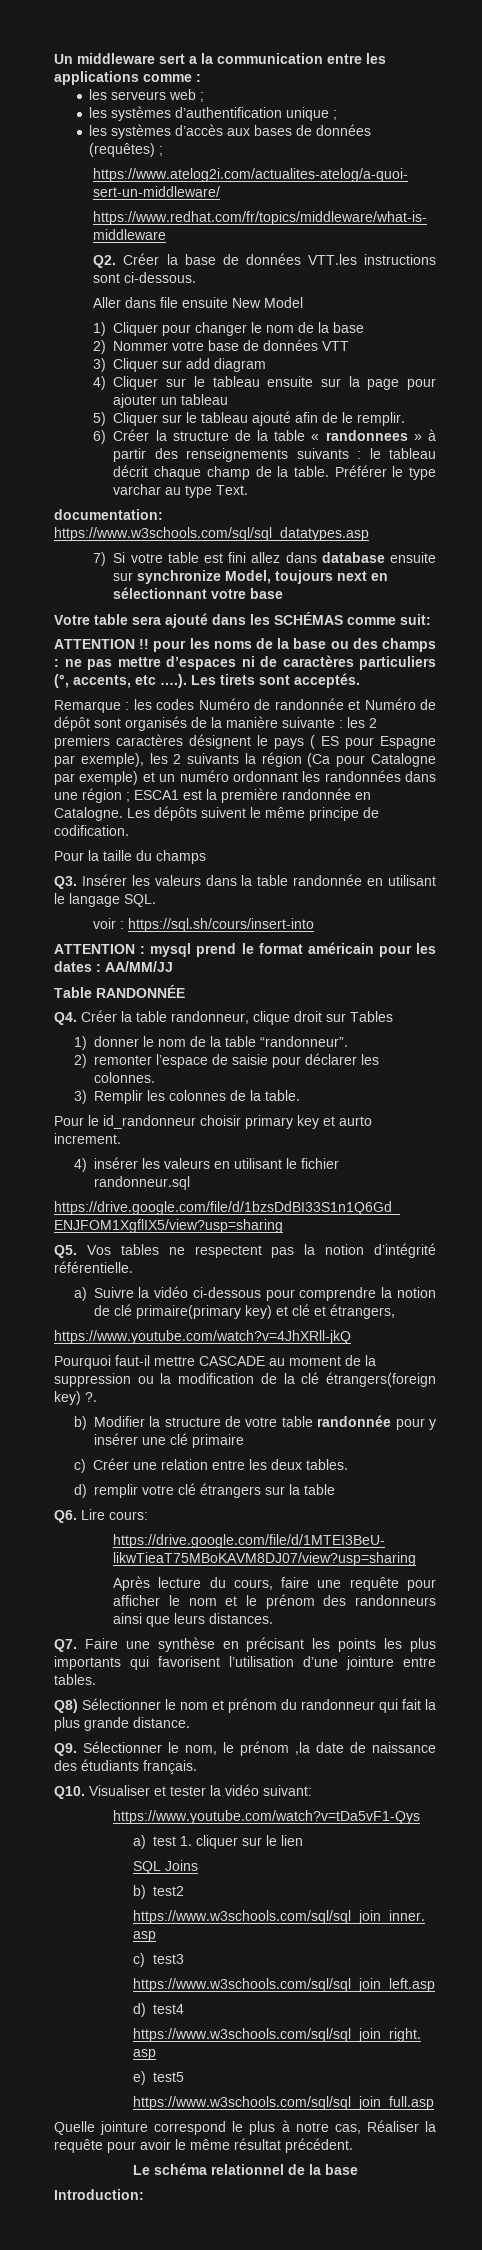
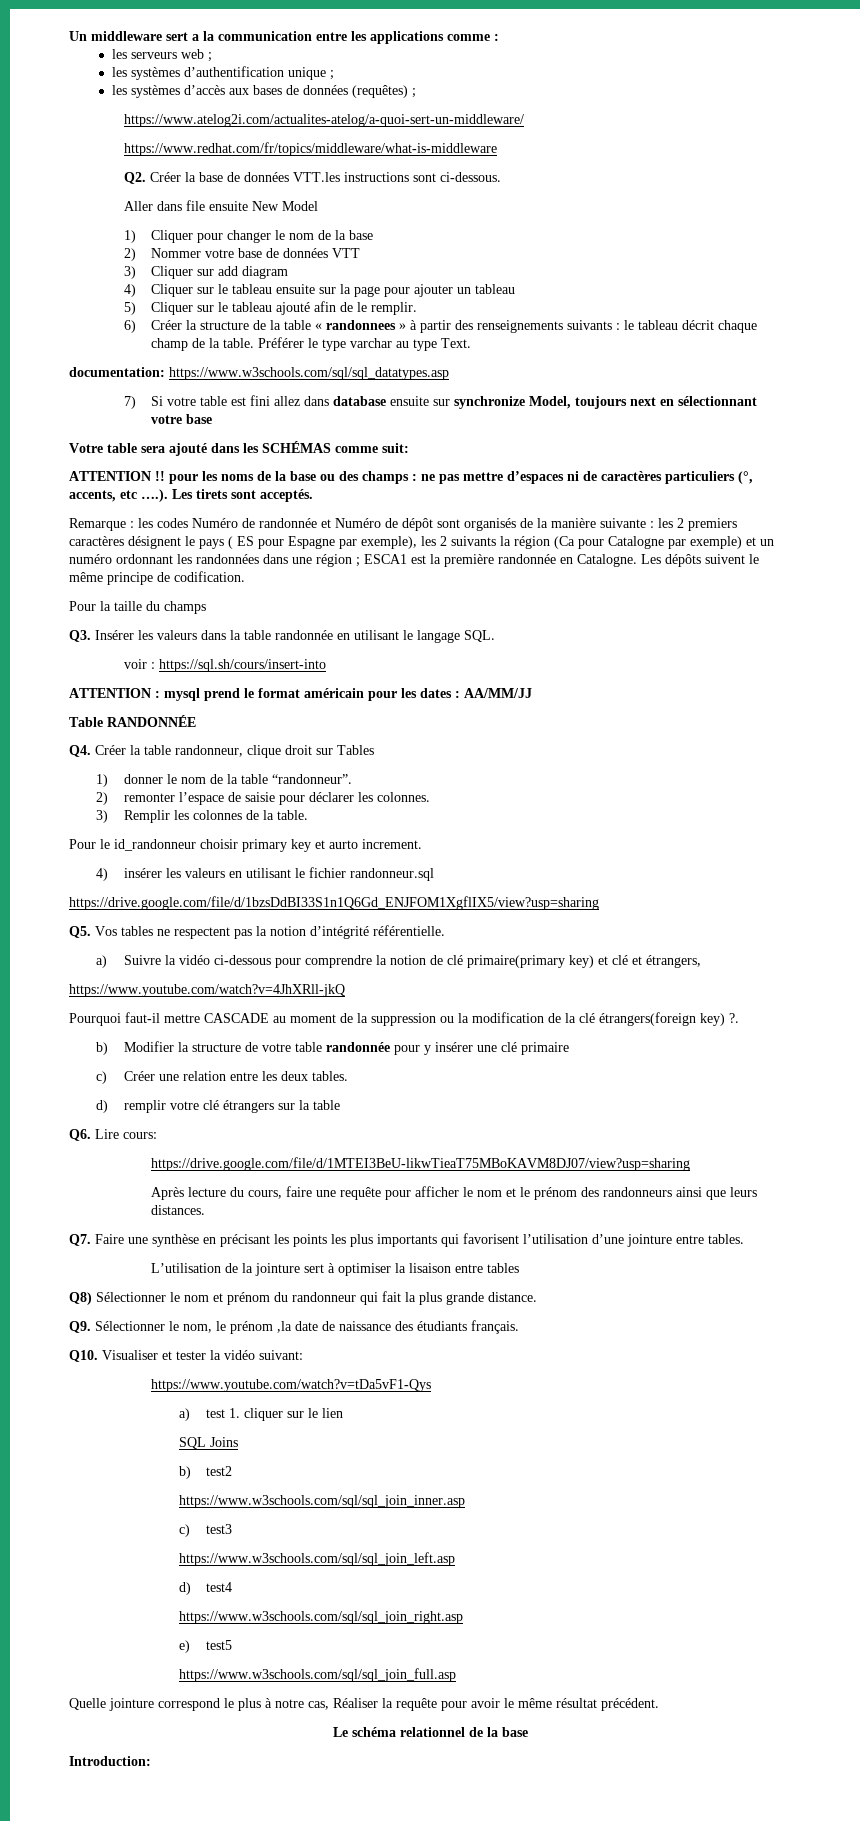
(96, 1679) none -> [151,1263,520,1276] // L’utilisation de la jointure sert à optimiser la lisaison entre tables

